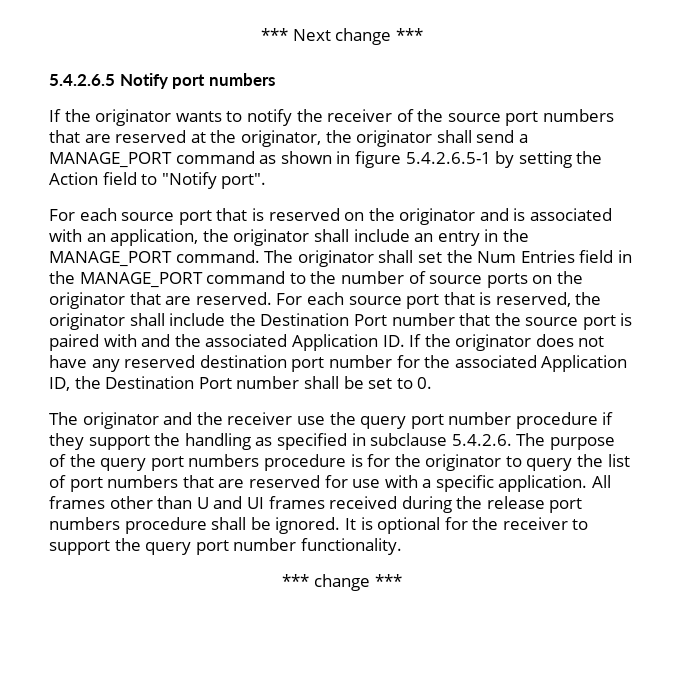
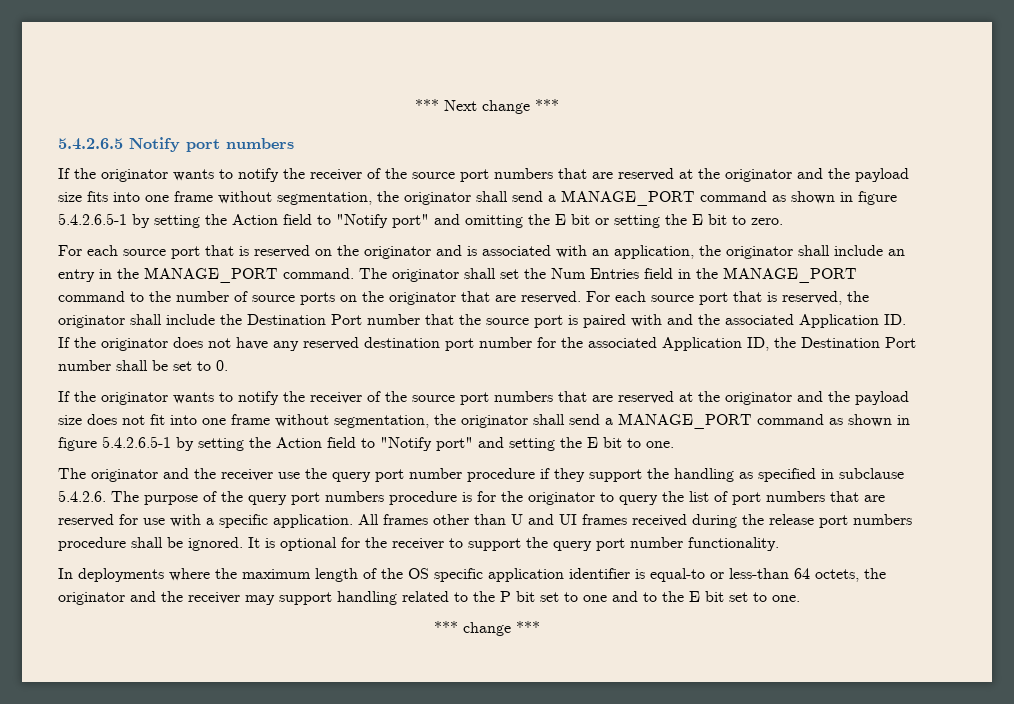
[240,130,321,147] originator, -> [725,168,909,182] [58,191,372,205] originator and the payload size fits into one frame without segmentation,
[221,173,267,189] port". -> [392,214,783,228] port" and omitting the E bit or setting the E bit to zero.
(433, 383) none -> [58,391,909,405] [58,413,910,429] [58,436,674,451] // If the originator wants to notify the receiver of the source port numbers that are reserved at the originator and the payload size does not fit into one frame without segmentation, the originator shall send a MANAGE_PORT command as shown in figure 5.4.2.6.5-1 by setting the Action field to "Notify port" and setting the E bit to one.
(402, 546) none -> [58,568,886,582] [58,591,800,605] // In deployments where the maximum length of the OS specific application identifier is equal-to or less-than 64 octets, the originator and the receiver may support handling related to the P bit set to one and to the E bit set to one.

